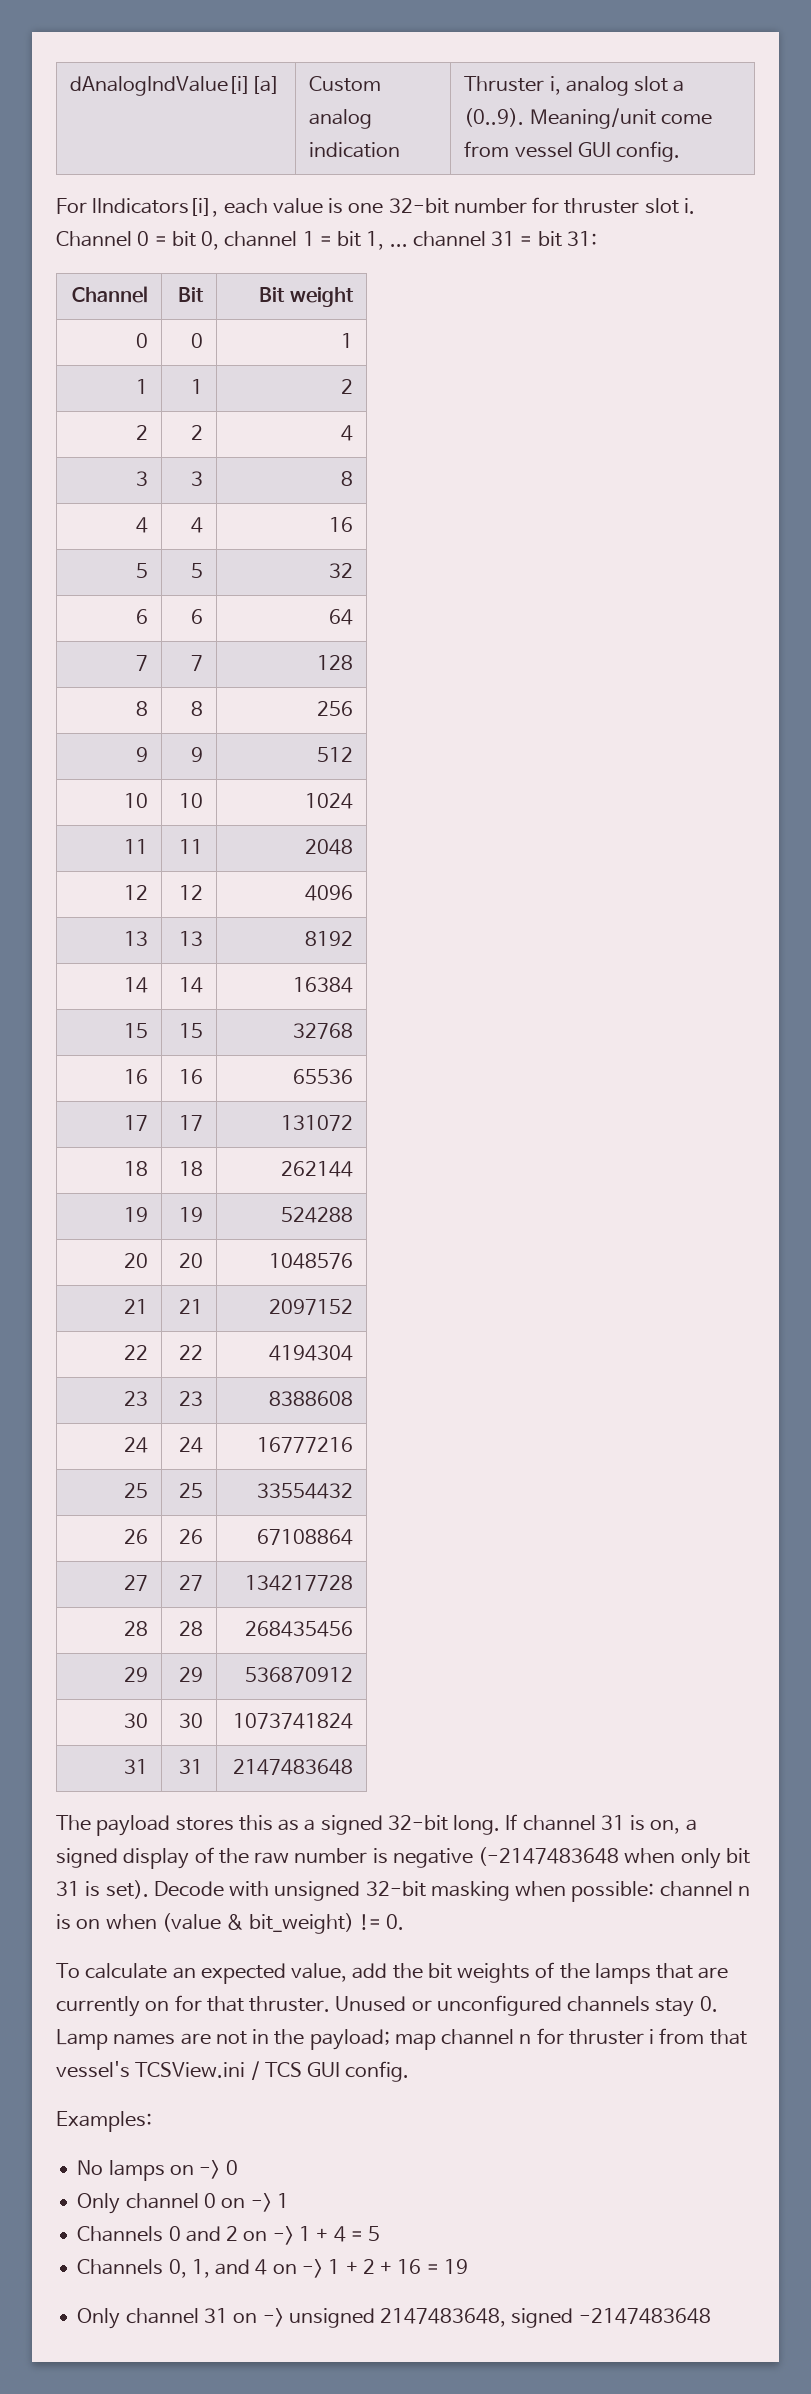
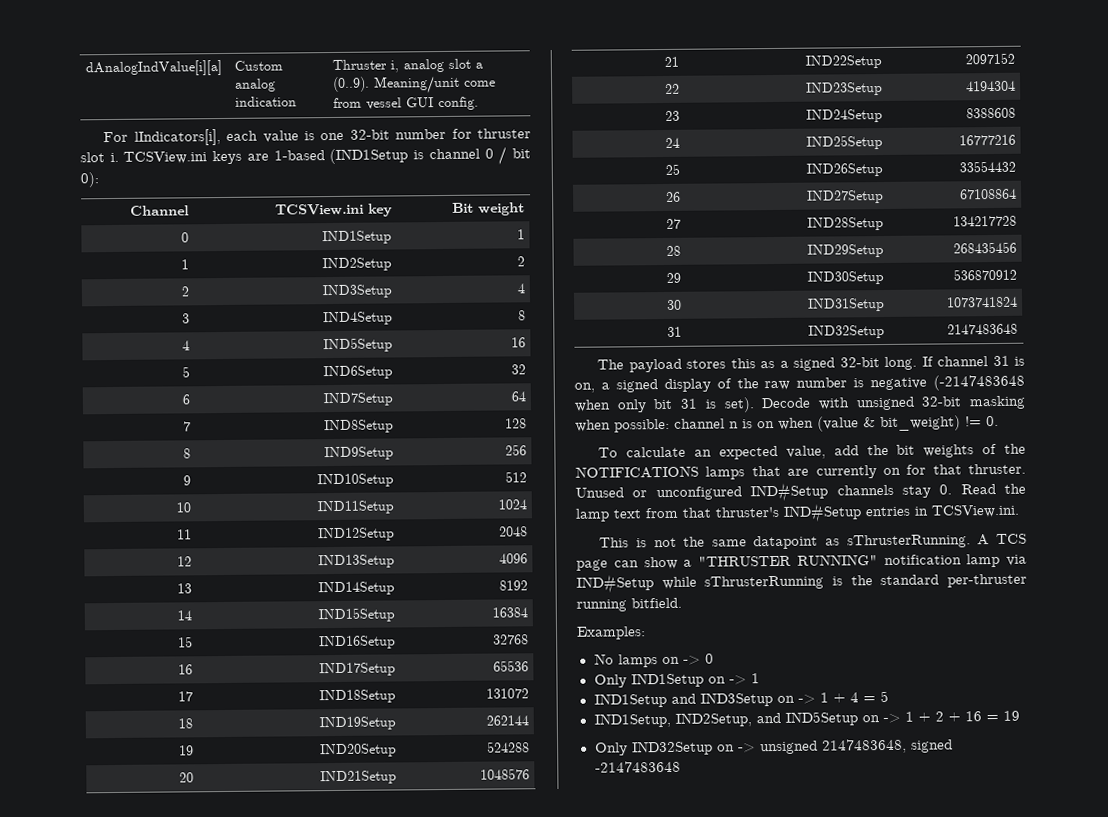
[56,231,597,250] Channel 0 = bit 0, channel 1 = bit 1, ... channel 31 = bit 31: -> [123,146,532,165] [80,172,99,188] TCSView.ini keys are 1-based (IND1Setup is channel 0 / bit 0):
[177,287,204,302] Bit -> [274,203,393,217] TCSView.ini key
[190,333,203,348] 0 -> [321,230,392,245] IND1Setup
[190,379,203,394] 1 -> [321,257,392,272] IND2Setup
[190,425,203,440] 2 -> [321,284,392,299] IND3Setup
[190,471,203,486] 3 -> [322,311,393,326] IND4Setup
[190,517,203,533] 4 -> [322,337,393,353] IND5Setup
[190,563,203,578] 5 -> [322,365,393,380] IND6Setup
[190,609,203,624] 6 -> [322,392,393,407] IND7Setup
[190,655,203,671] 7 -> [323,419,394,434] IND8Setup
[190,701,203,716] 8 -> [323,446,394,461] IND9Setup
[190,747,203,762] 9 -> [316,473,394,488] IND10Setup
[178,793,203,808] 10 -> [316,500,394,515] IND11Setup
[178,839,203,854] 11 -> [317,527,395,542] IND12Setup
[178,885,203,900] 12 -> [317,554,395,569] IND13Setup
[178,931,203,946] 13 -> [317,581,395,596] IND14Setup
[178,977,203,993] 14 -> [317,607,395,623] IND15Setup
[178,1023,203,1038] 15 -> [318,635,396,650] IND16Setup
[178,1069,203,1084] 16 -> [318,662,396,677] IND17Setup
[178,1115,203,1131] 17 -> [318,689,396,704] IND18Setup
[178,1161,203,1176] 18 -> [318,716,396,731] IND19Setup
[178,1207,203,1222] 19 -> [319,743,397,758] IND20Setup
[178,1253,203,1268] 20 -> [319,770,397,785] IND21Setup
[178,1299,203,1314] 21 -> [804,55,882,69] IND22Setup
[178,1345,203,1360] 22 -> [805,82,883,96] IND23Setup
[178,1391,203,1406] 23 -> [805,109,883,123] IND24Setup
[178,1437,203,1453] 24 -> [805,135,883,150] IND25Setup
[178,1483,203,1498] 25 -> [805,163,883,177] IND26Setup
[178,1529,203,1544] 26 -> [806,190,884,204] IND27Setup
[178,1575,203,1591] 27 -> [806,217,884,231] IND28Setup
[178,1621,203,1636] 28 -> [806,244,884,258] IND29Setup
[178,1667,203,1682] 29 -> [806,271,884,285] IND30Setup
[178,1713,203,1728] 30 -> [807,298,885,312] IND31Setup
[178,1759,203,1774] 31 -> [807,324,885,339] IND32Setup
(590, 1971) none -> [575,465,699,479] NOTIFICATIONS
(562, 2005) none -> [750,482,829,503] IND#Setup
[56,2028,747,2050] [56,2061,410,2082] Lamp names are not in the payload; map channel n for thruster i from that vessel's TCSView.ini / TCS GUI config. -> [960,483,1026,495] [575,503,1020,523] [599,533,1027,550] [576,553,1027,571] [576,573,1027,594] [576,597,682,612] Read the lamp text from that thruster's IND#Setup entries in TCSView.ini. // This is not the same datapoint as sThrusterRunning. A TCS page can show a "THRUSTER RUNNING" notification lamp via IND#Setup while sThrusterRunning is the standard per-thruster running bitfield.
[125,2193,216,2209] channel 0 -> [630,672,704,688] IND1Setup
[77,2226,239,2242] Channels 0 and 2 -> [593,692,773,708] IND1Setup and IND3Setup
[77,2259,268,2278] Channels 0, 1, and 4 -> [593,711,858,728] IND1Setup, IND2Setup, and IND5Setup
[125,2308,228,2324] channel 31 -> [631,740,713,756] IND32Setup

